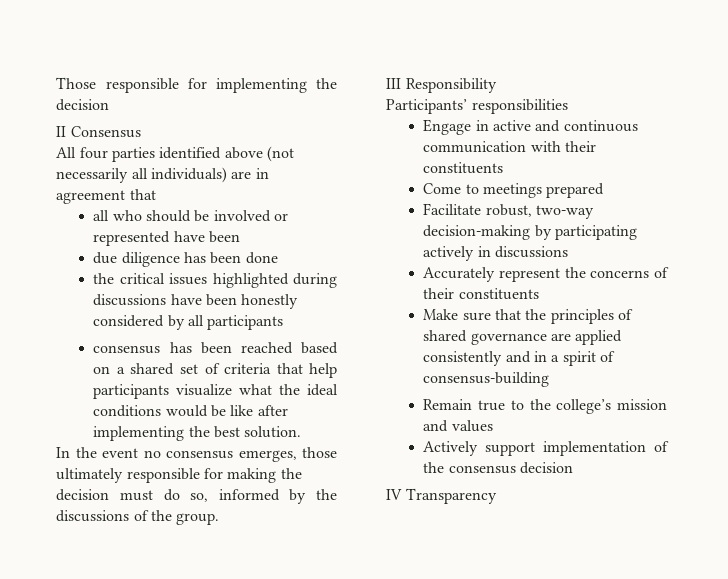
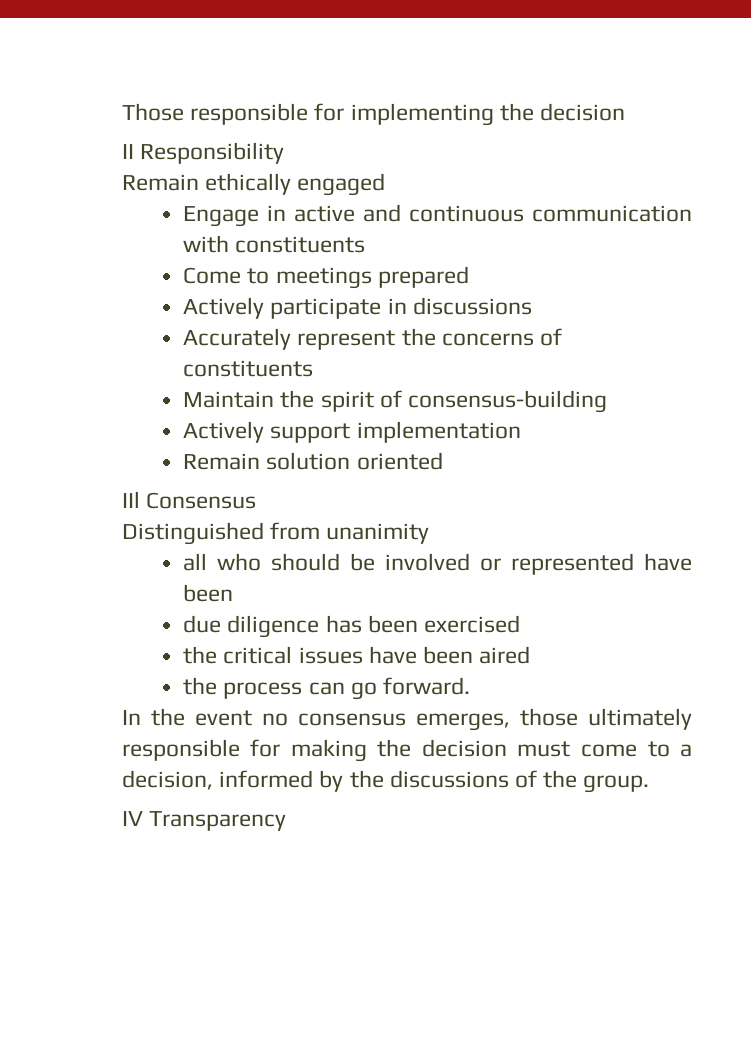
[70,126,141,138] [56,146,295,162] [56,167,269,183] [56,189,156,204] Consensus // All four parties identified above (not necessarily all individuals) are in agreement that -> [140,142,285,164] [121,173,386,196] [183,204,692,227] [183,235,366,253] [183,266,469,289] [183,297,532,319] [183,328,563,350] [183,360,314,377] [183,390,608,413] [183,421,521,443] [183,452,443,470] [121,491,257,509] [121,522,430,545] Responsibility // Remain ethically engaged // Engage in active and continuous communication with constituents // Come to meetings prepared // Actively participate in discussions // Accurately represent the concerns of constituents // Maintain the spirit of consensus-building // Actively support implementation // Remain solution oriented // IIl Consensus // Distinguished from unanimity
[245,252,278,264] done -> [424,615,521,633] exercised
[212,273,338,288] [93,294,299,309] [93,315,284,330] [93,342,339,354] [93,363,337,378] [93,384,339,399] [93,405,288,417] [93,426,302,441] highlighted during discussions have been honestly considered by all participants // consensus has been reached based on a shared set of criteria that help participants visualize what the ideal conditions would be like after implementing the best solution. -> [368,646,531,664] [183,677,471,700] have been aired // the process can go forward.
[163,489,209,502] do so, -> [580,741,692,757] [121,770,213,790] come to a decision,
[386,78,497,93] [386,99,568,114] [423,119,638,135] [423,141,597,153] [423,162,504,174] [423,183,605,198] [423,203,595,219] [423,225,638,240] [423,246,569,261] [423,267,669,282] [423,288,539,300] [423,309,634,324] [423,330,623,345] [423,351,616,366] [423,372,550,387] [423,399,667,414] [423,420,493,432] [423,441,669,456] [423,462,574,474] // III Responsibility // Participants’ responsibilities // Engage in active and continuous communication with their constituents // Come to meetings prepared // Facilitate robust, two-way decision-making by participating actively in discussions // Accurately represent the concerns of their constituents // Make sure that the principles of shared governance are applied consistently and in a spirit of consensus-building // Remain true to the college’s mission and values // Actively support implementation of the consensus decision -> (650, 784) none

